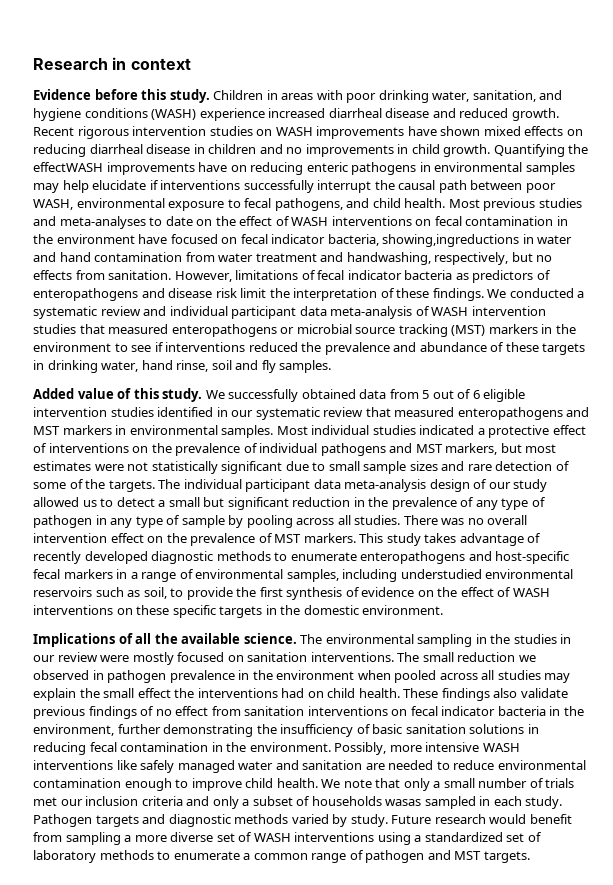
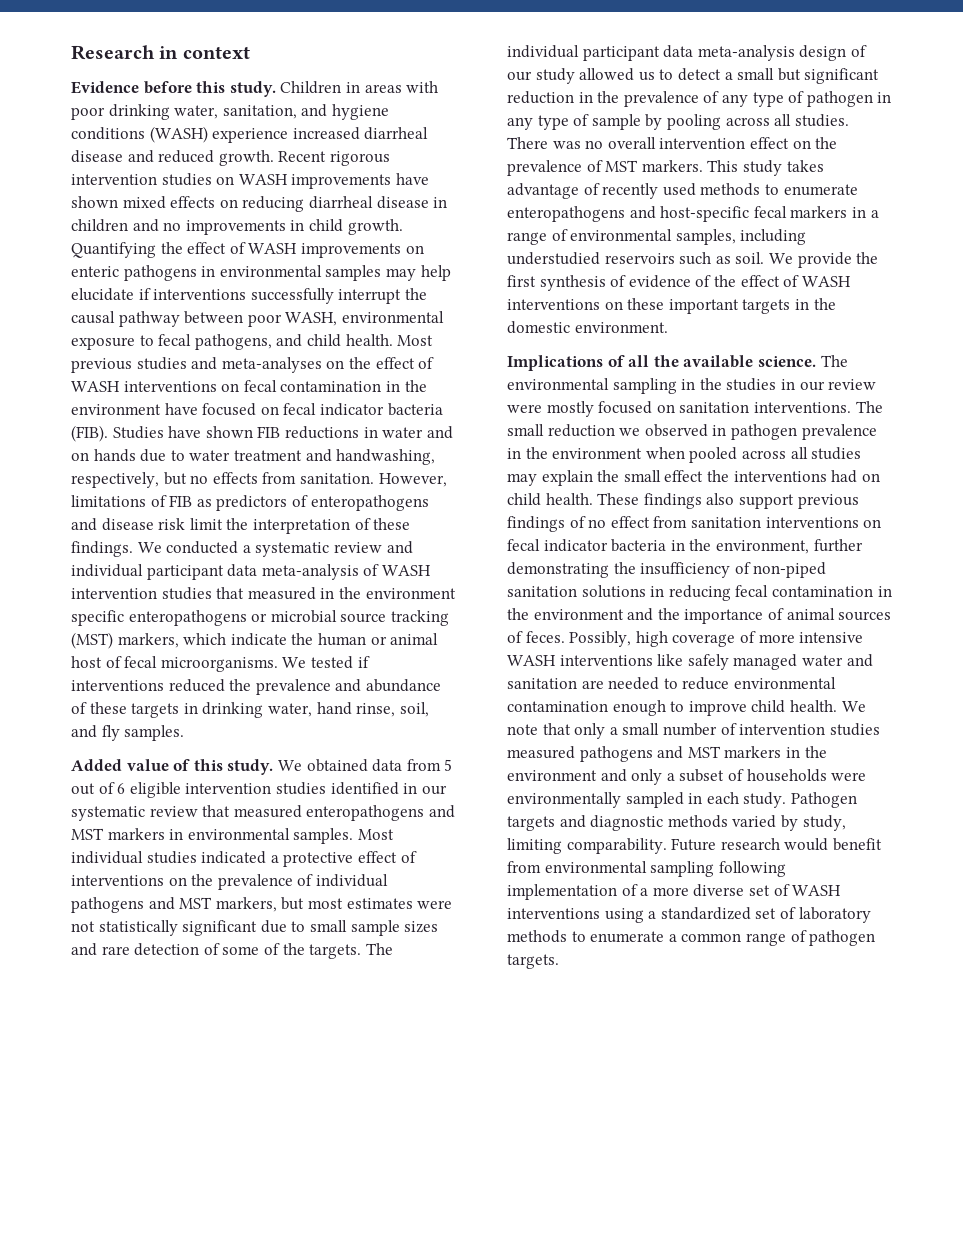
[33,162,304,175] effectWASH improvements have on reducing -> [187,242,424,258] effect of WASH improvements on
[438,180,467,193] path -> [118,311,180,327] pathway
[149,216,193,226] to date -> (322, 365) none
[327,234,573,247] [33,252,215,262] bacteria, showing,ingreductions in water and hand contamination from -> [387,403,443,416] [71,425,453,442] [71,449,185,462] bacteria (FIB). Studies have shown FIB reductions in water and on hands due to
[317,270,453,280] fecal indicator bacteria -> [169,495,193,507] FIB
(169, 329) none -> [320,587,456,599] [71,610,124,626] in the environment specific
[488,324,576,334] [33,342,152,352] markers in the environment to see -> [117,633,439,648] [71,656,353,672] markers, which indicate the human or animal host of fecal microorganisms. We tested
[211,360,232,370] soil -> [399,702,429,717] soil,
[228,389,299,402] successfully -> (302, 765) none
[84,551,214,564] developed diagnostic -> [662,183,696,196] used
[485,569,574,579] environmental -> (600, 258) none
[143,587,184,599] soil, to -> [735,252,793,264] soil. We
[417,590,434,597] on -> [695,275,712,287] of
[172,605,216,618] specific -> [668,299,739,314] important
[520,688,568,698] validate -> [738,494,794,509] support
[372,724,403,734] basic -> [753,562,827,578] non-piped
[249,742,387,755] environment. Possibly, -> [533,608,892,624] [507,631,756,647] environment and the importance of animal sources of feces. Possibly, high coverage of
[545,778,575,788] [33,796,183,806] trials met our inclusion criteria -> [739,723,880,736] [507,746,827,762] [507,770,597,781] intervention studies measured pathogens and MST markers in the environment
[385,799,422,806] wasas -> [831,772,867,781] [507,792,621,808] were environmentally
[350,814,388,827] study. -> [802,815,846,831] [507,838,667,854] study, limiting comparability.
[65,832,121,845] sampling -> [544,861,786,877] [507,884,638,900] environmental sampling following implementation of
[427,850,482,860] and MST -> (876, 938) none

